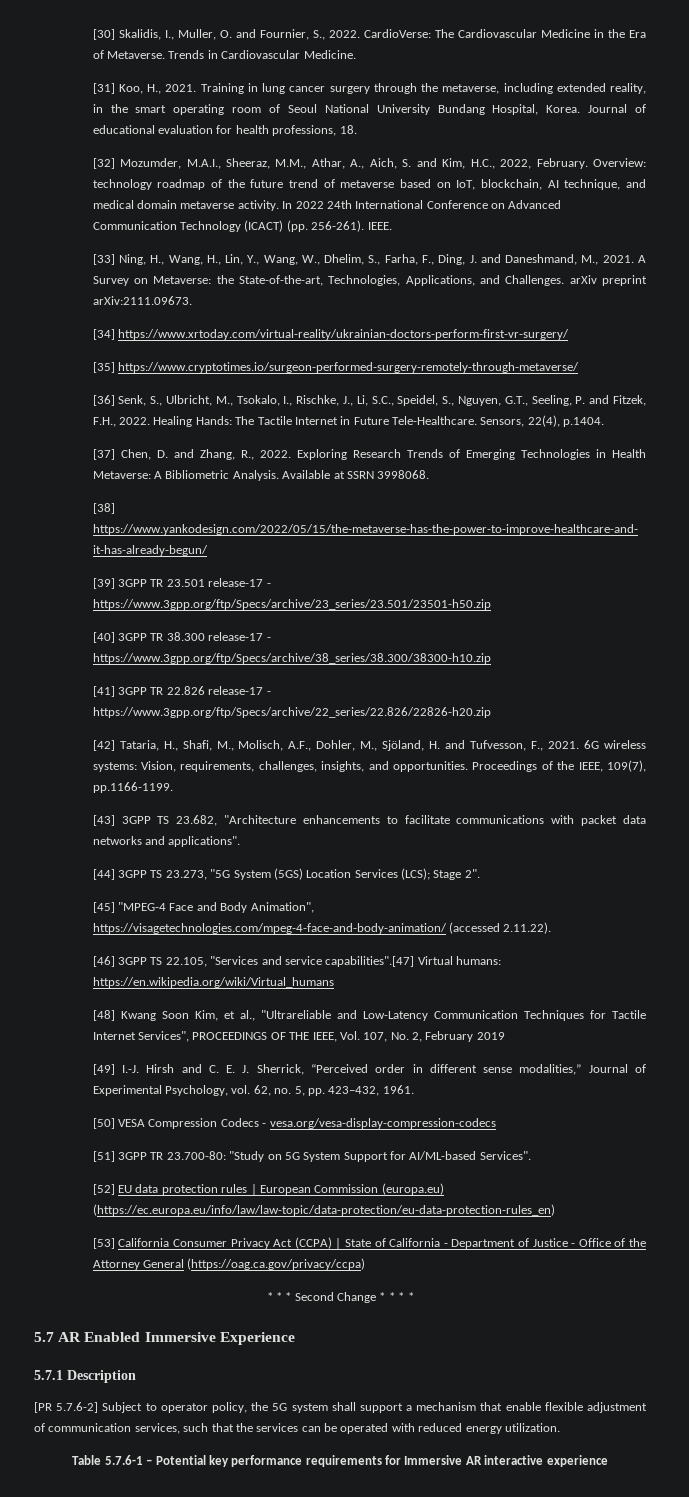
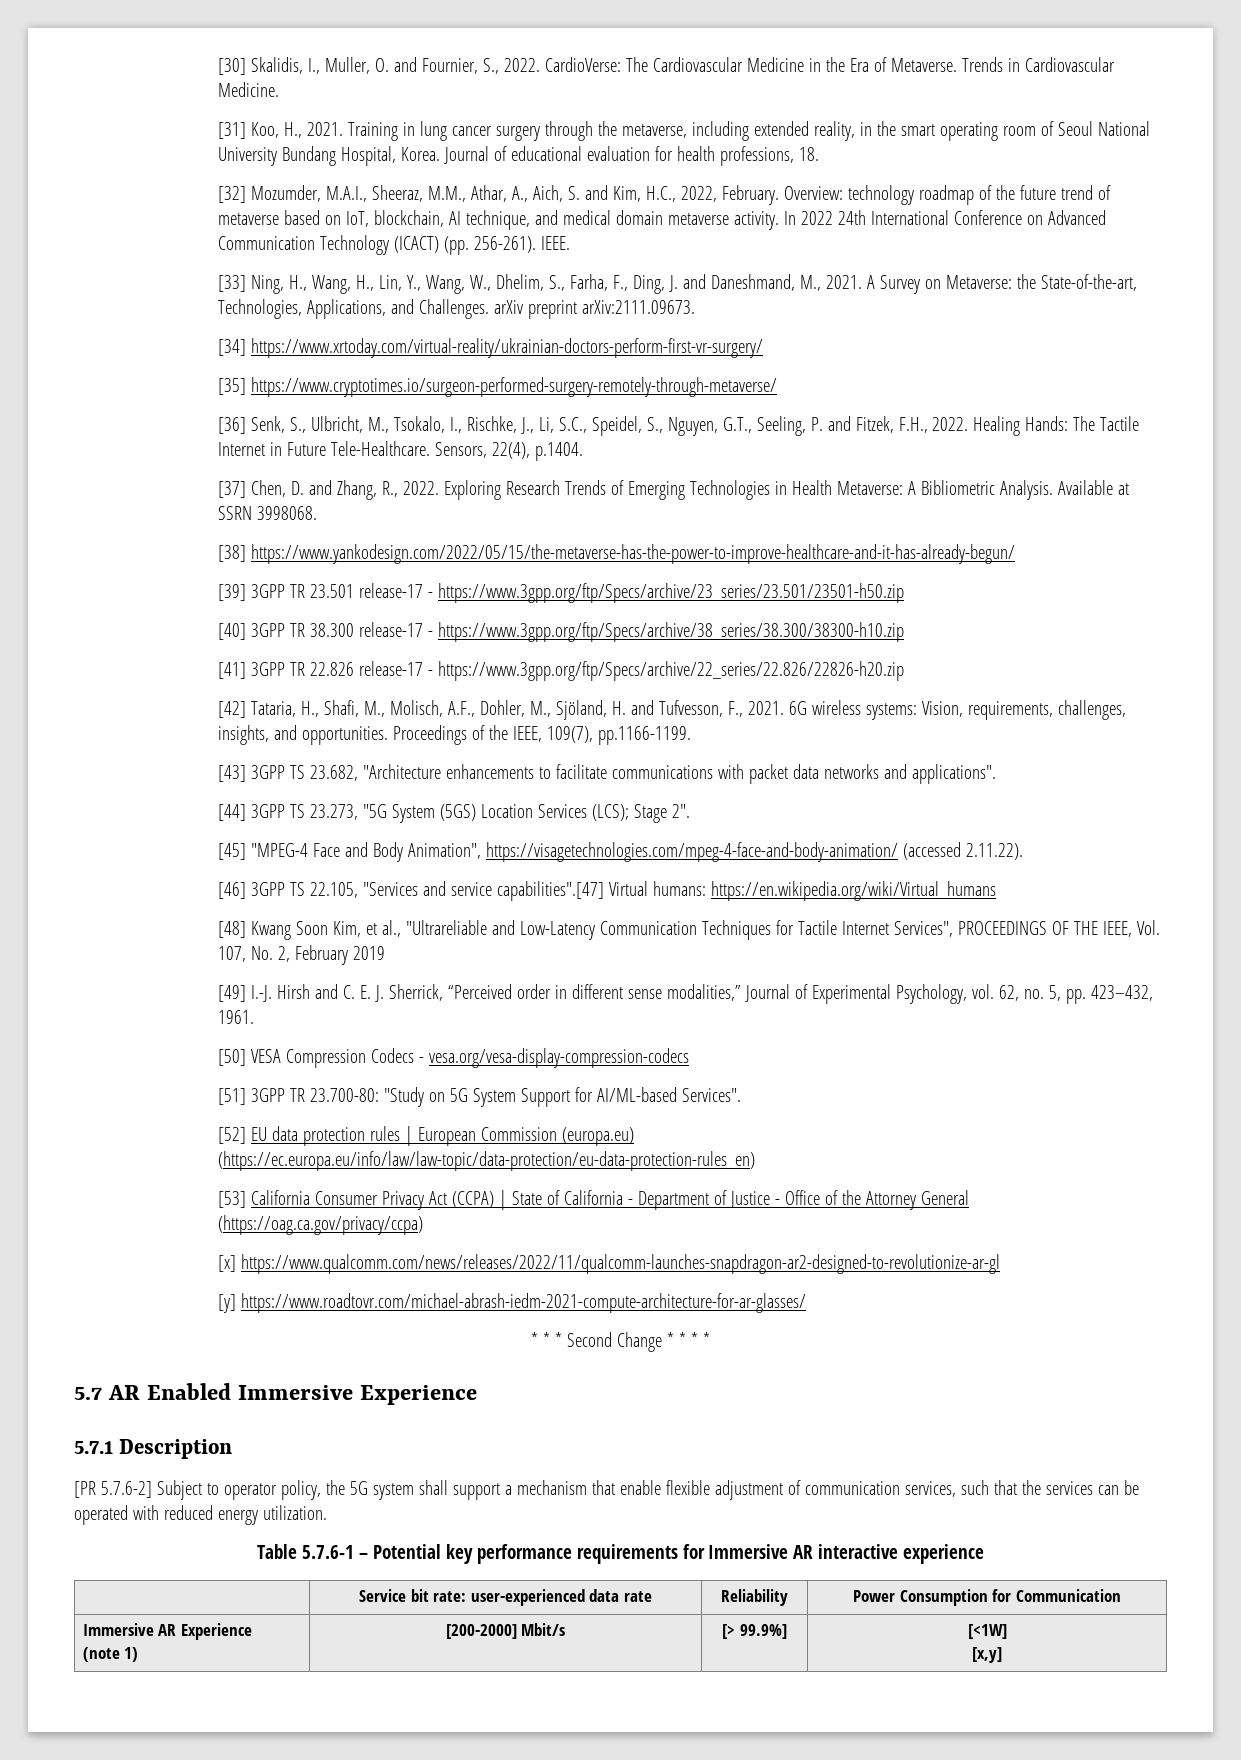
(366, 1264) none -> [217,1254,1000,1274] [217,1293,806,1313] // [x] https://www.qualcomm.com/news/releases/2022/11/qualcomm-launches-snapdragon-ar2-designed-to-revolutionize-ar-gl // [y] https://www.roadtovr.com/michael-abrash-iedm-2021-compute-architecture-for-ar-glasses/
(608, 1461) none -> [359,1589,652,1606] [721,1589,788,1606] [853,1589,1121,1606] [82,1623,252,1640] [82,1647,139,1662] [445,1623,566,1639] [722,1624,787,1639] [967,1624,1007,1639] [972,1647,1002,1663] // | Service bit rate: user-experienced data rate | Reliability | Power Consumption for Communication // Immersive AR Experience // (note 1) | [200-2000] Mbit/s | [> 99.9%] | [<1W] // [x,y]

